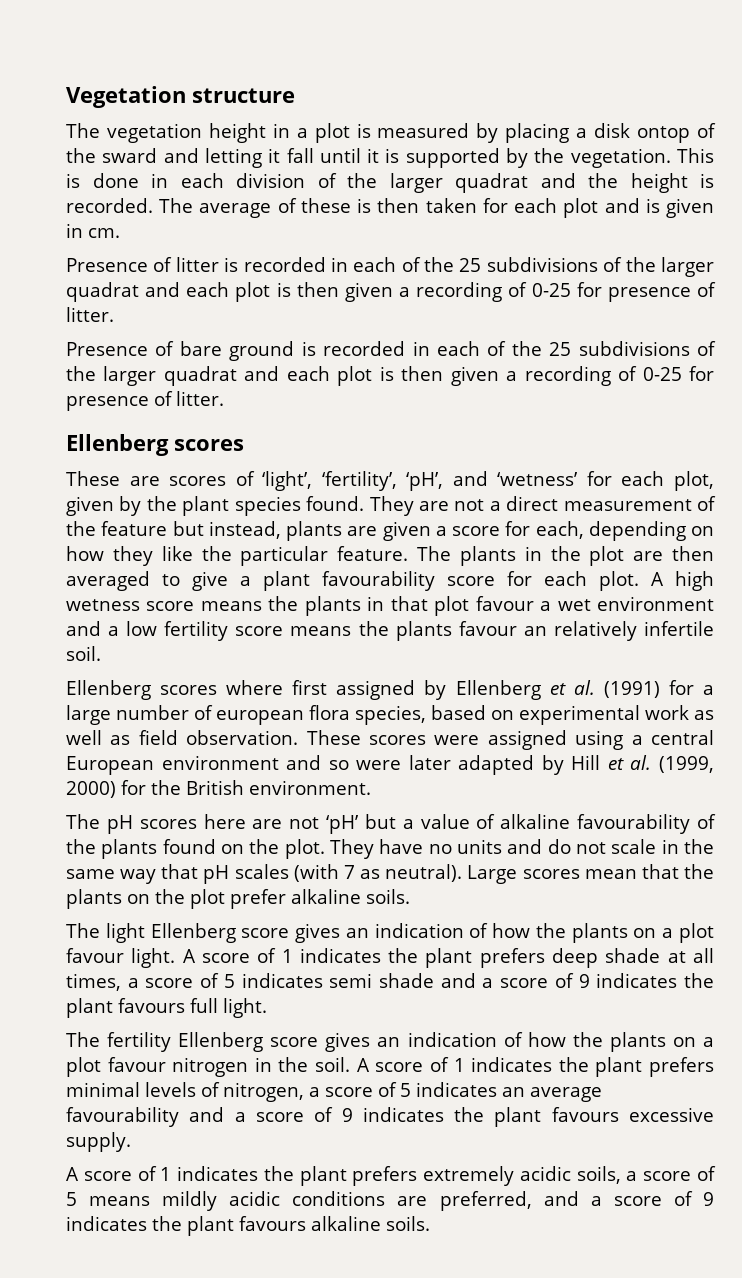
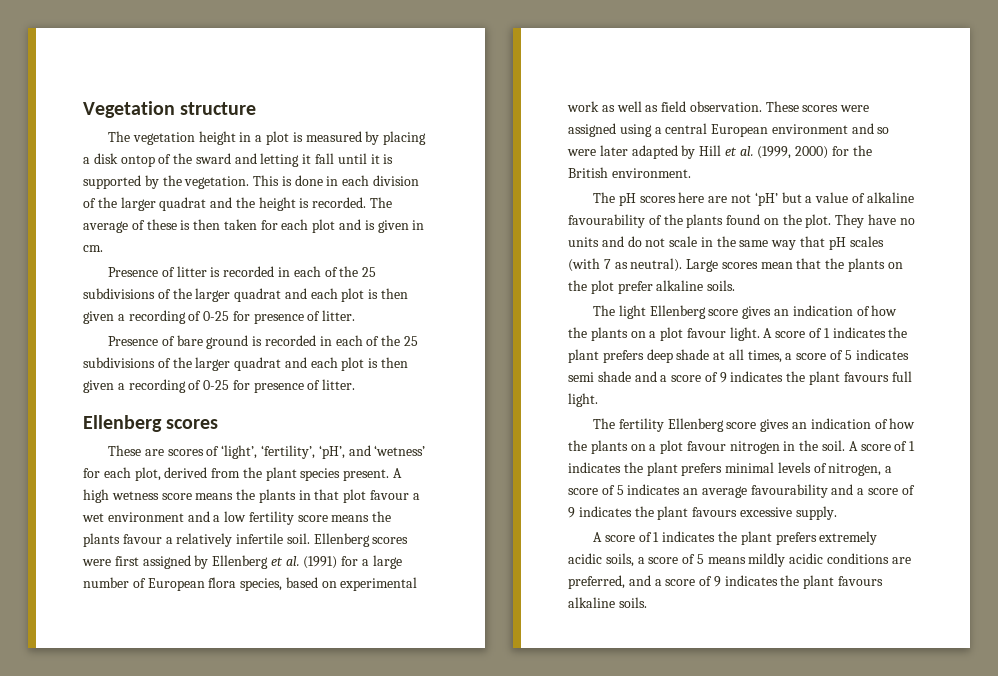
[66,496,142,516] given by -> [164,467,241,478] derived from
[306,496,717,516] [66,521,714,541] [66,546,715,566] [66,571,639,591] found. They are not a direct measurement of the feature but instead, plants are given a score for each, depending on how they like the particular feature. The plants in the plot are then averaged to give a plant favourability score for each plot. -> [343,469,390,481] present.
[523,626,547,636] an -> [165,537,173,544] a
[66,680,284,700] // Ellenberg scores where -> [313,533,409,547] [82,559,111,566] Ellenberg scores were
[216,710,304,725] european -> [147,578,205,591] European

